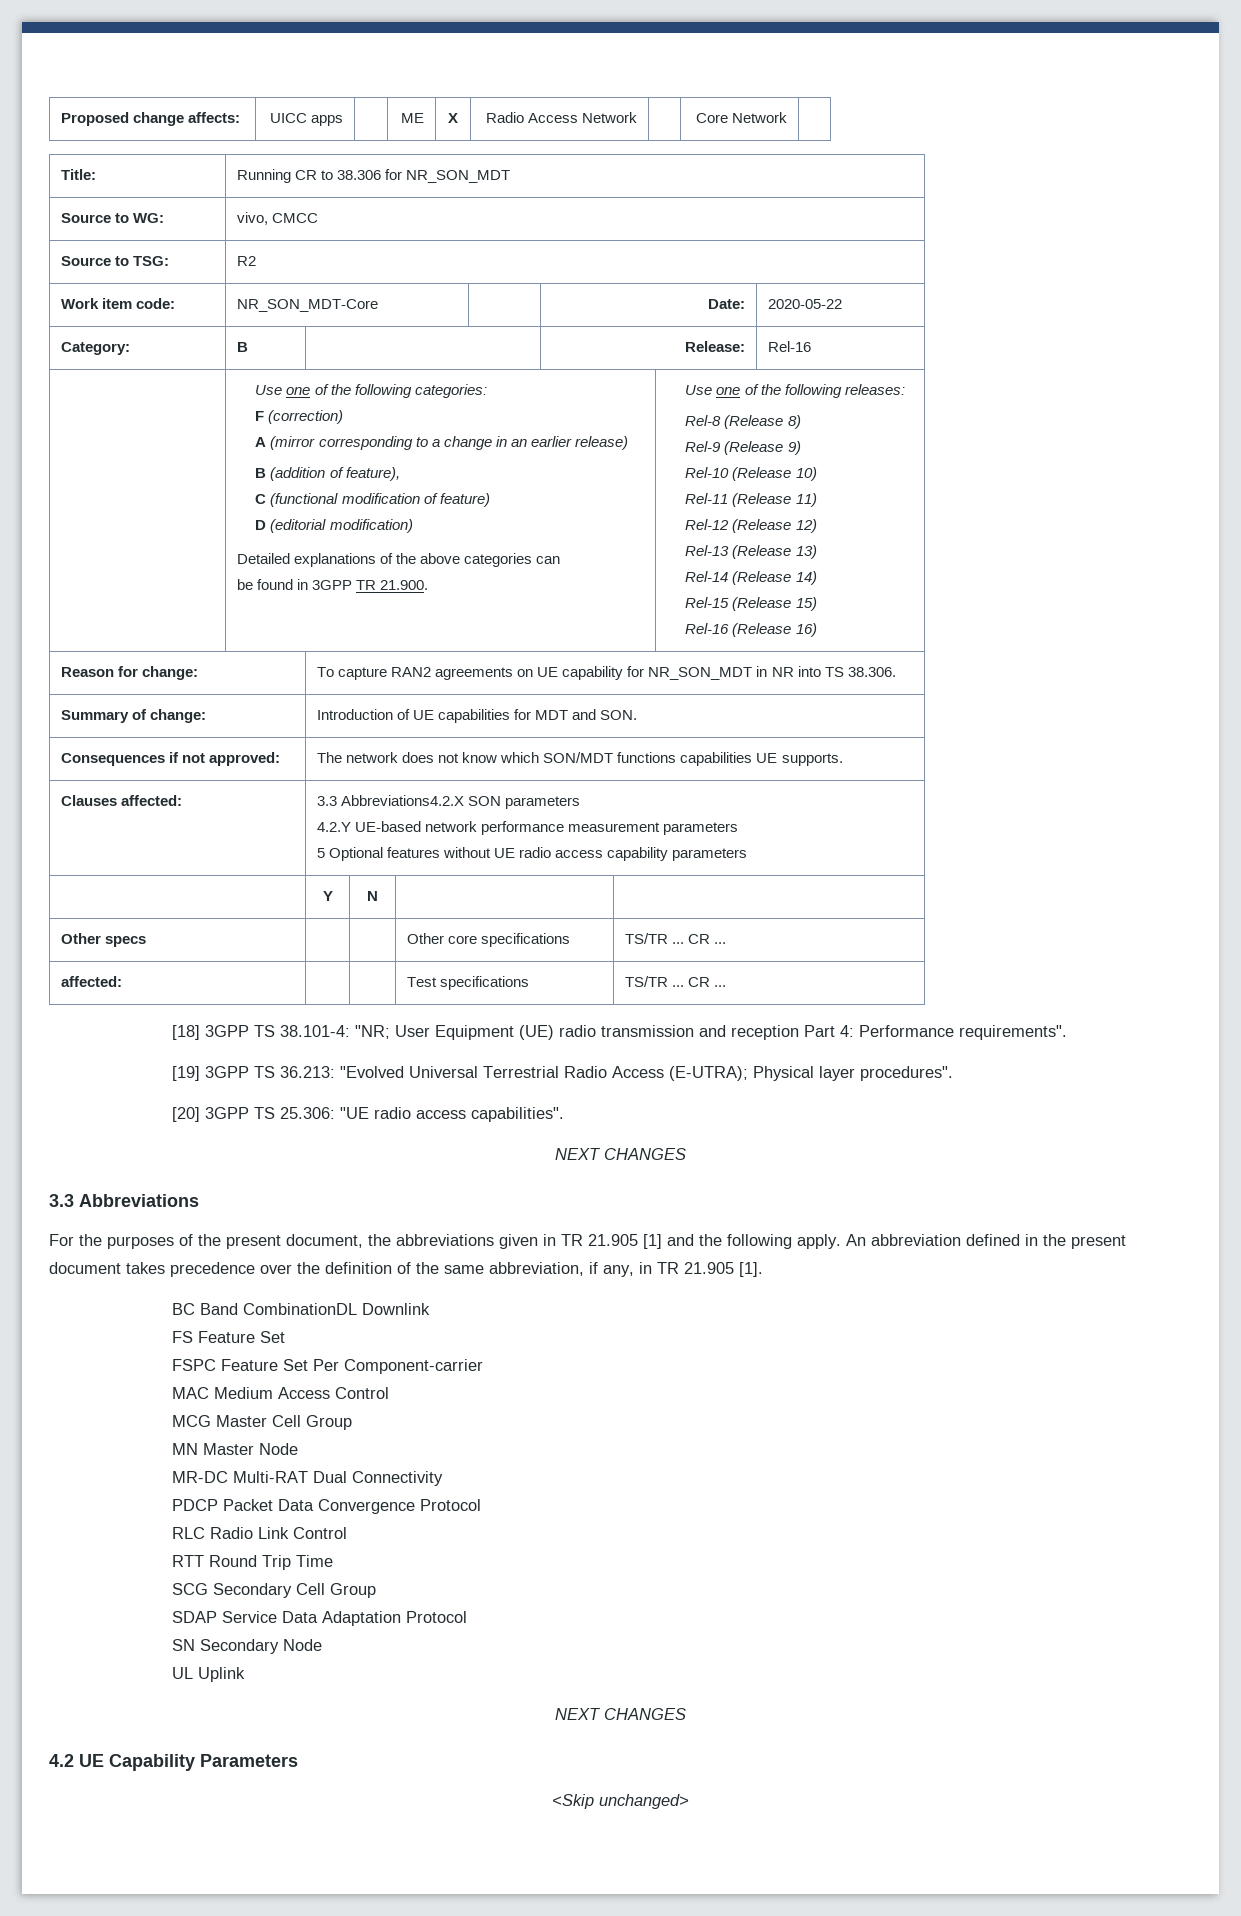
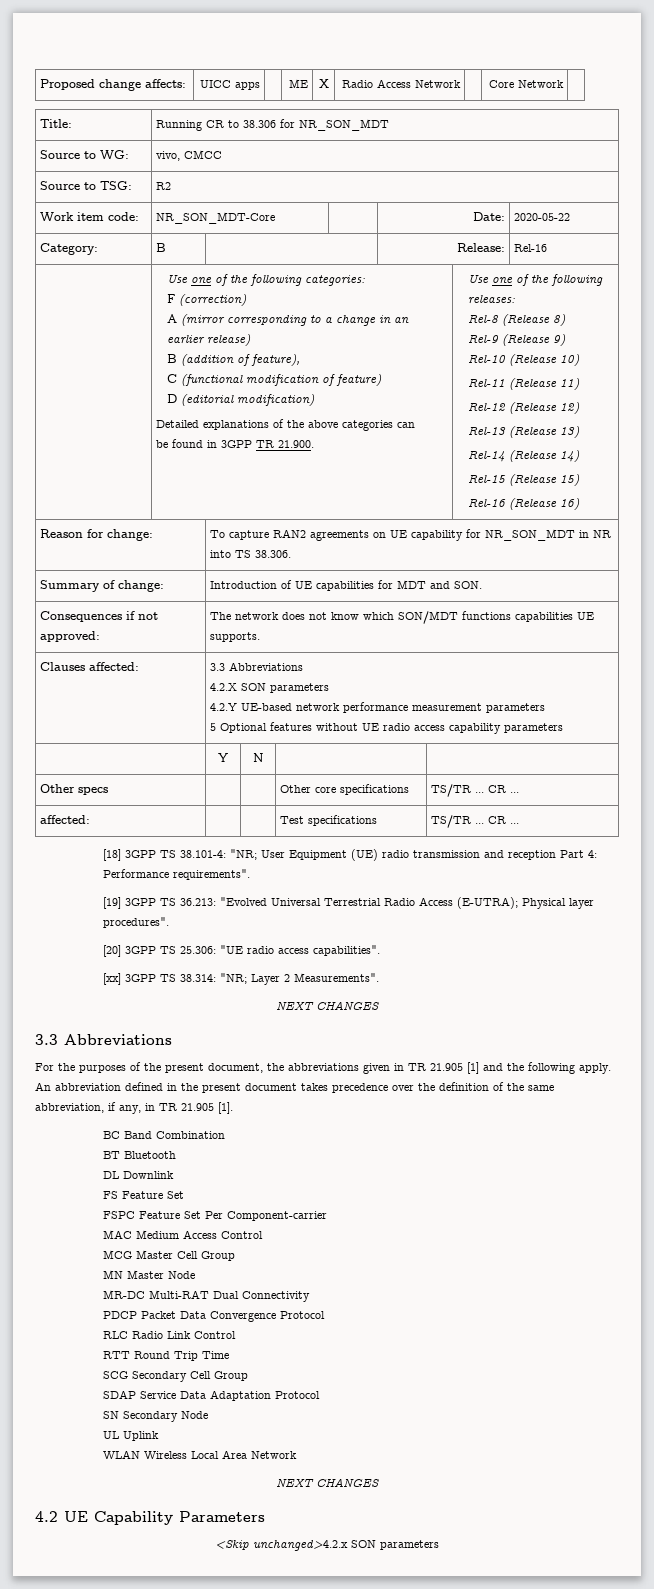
[341,795,465,806] Abbreviations4.2.X -> [229,662,304,671] [210,683,238,691] Abbreviations // 4.2.X
(564, 1114) none -> [102,973,379,985] // [xx] 3GPP TS 38.314: "NR; Layer 2 Measurements".
[242,1303,357,1315] CombinationDL -> [155,1131,225,1139] [102,1151,176,1159] [102,1171,119,1179] Combination // BT Bluetooth // DL
(245, 1674) none -> [102,1450,297,1459] // WLAN Wireless Local Area Network
[599,1794,689,1809] unchanged> -> [253,1540,439,1551] unchanged>4.2.x SON parameters

